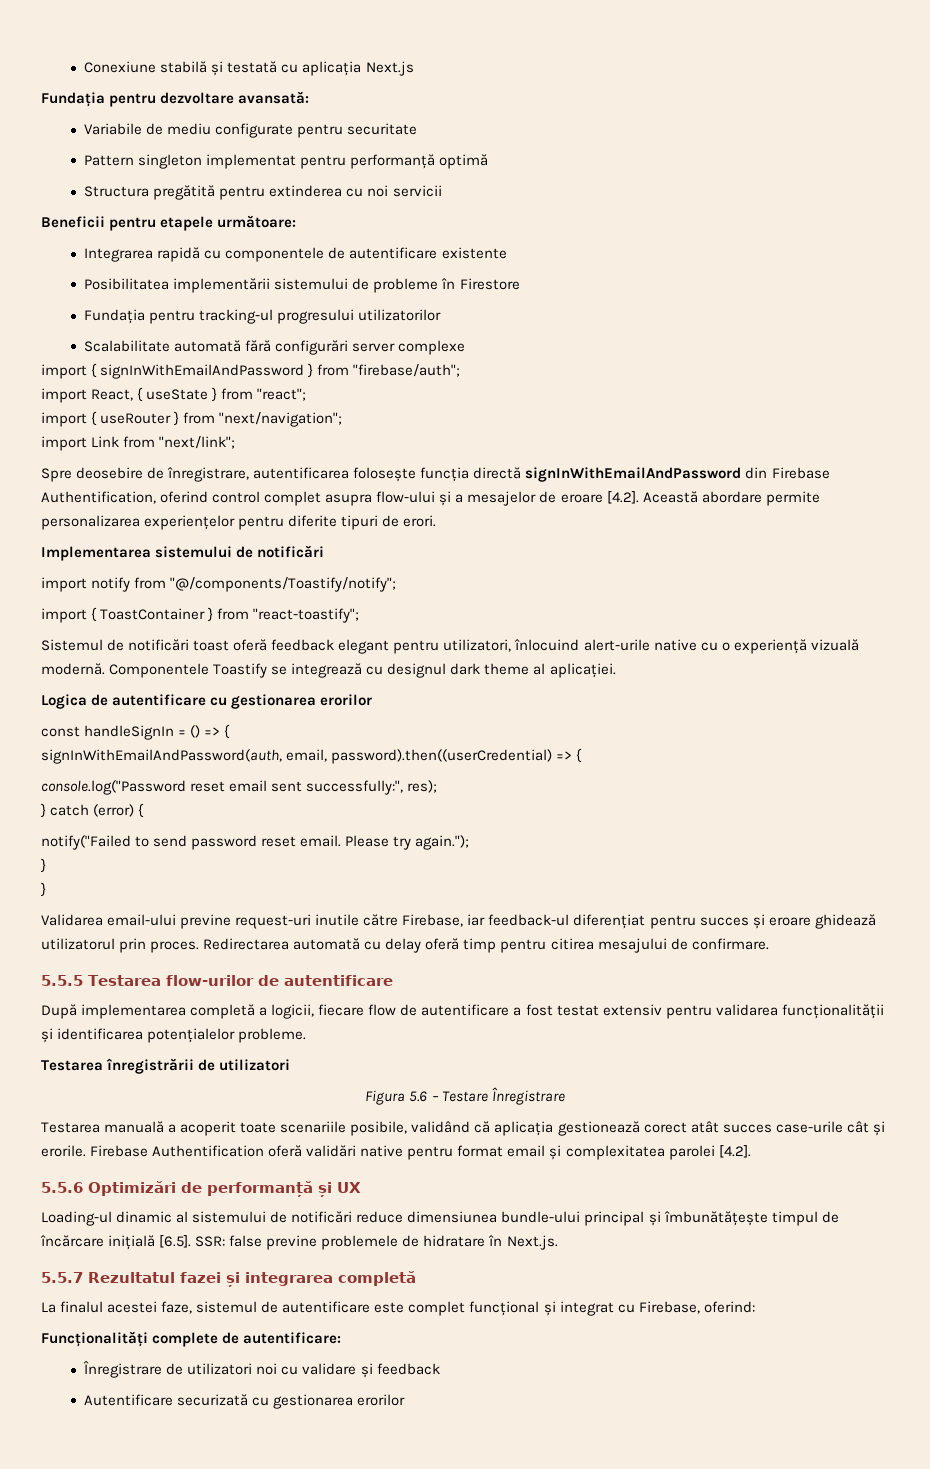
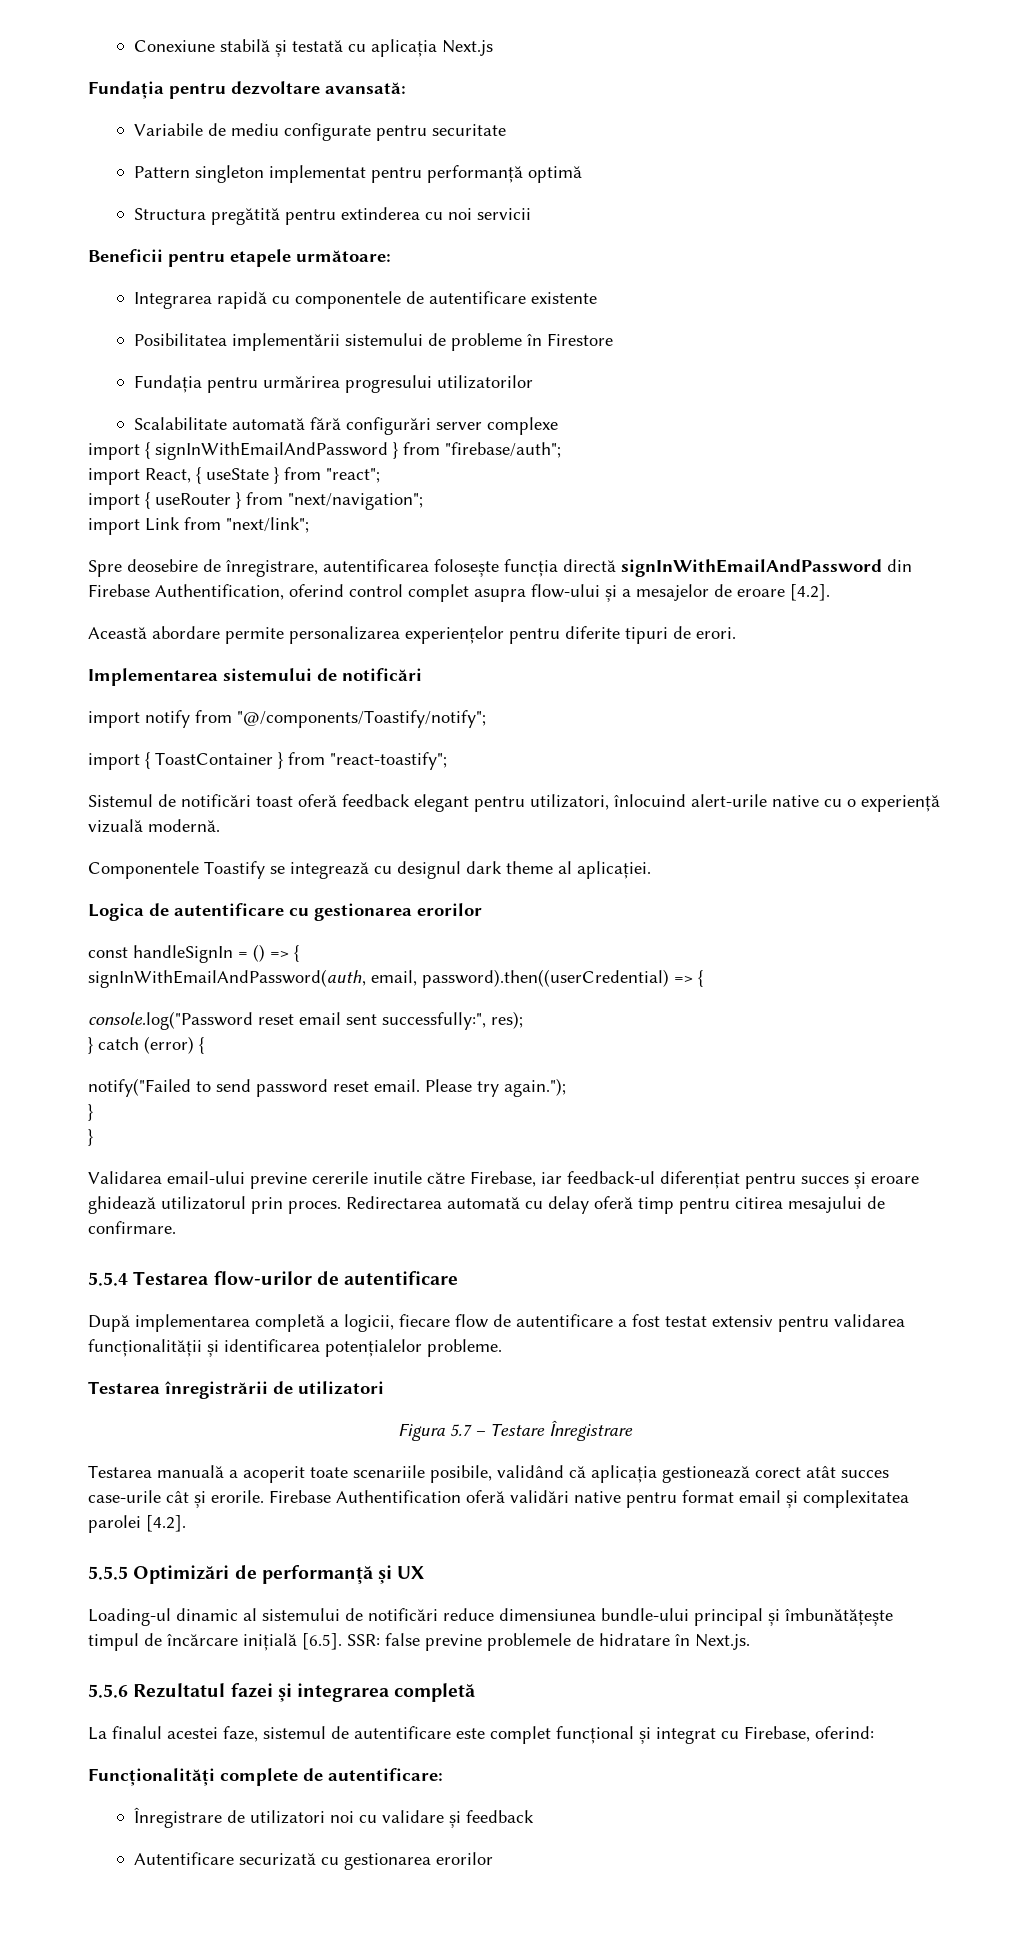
[199,309,274,324] tracking-ul -> [262,376,340,388] urmărirea
(639, 497) none -> (830, 592) //
(105, 669) none -> (220, 825) //
[235,914,312,929] request-uri -> [312,1171,368,1184] cererile
[41,975,83,986] 5.5.5 -> [88,1272,128,1286] 5.5.4
[409,1091,428,1102] 5.6 -> [450,1424,472,1437] 5.7
[41,1182,83,1193] 5.5.6 -> [88,1566,128,1580] 5.5.5
[41,1272,83,1283] 5.5.7 -> [88,1684,128,1698] 5.5.6

